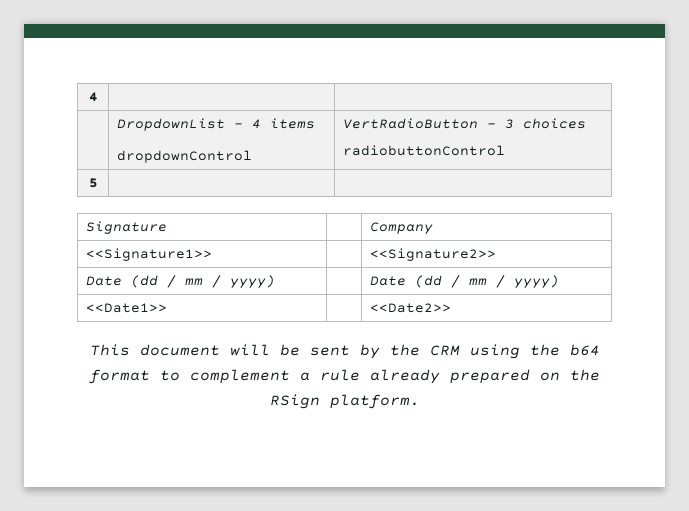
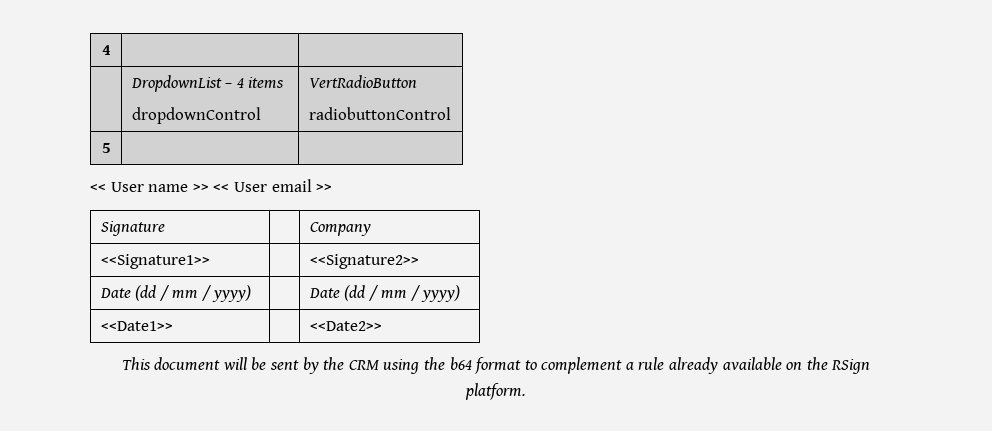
[487,118,587,129] – 3 choices -> (417, 81) none
(98, 183) none -> [90,179,333,192] // << User name >> << User email >>
[449,369,530,384] prepared -> [722,357,782,370] available

